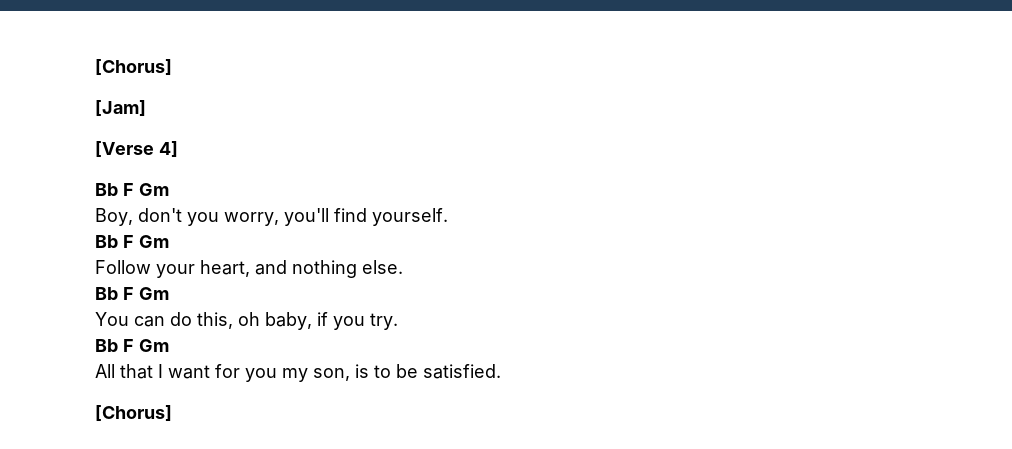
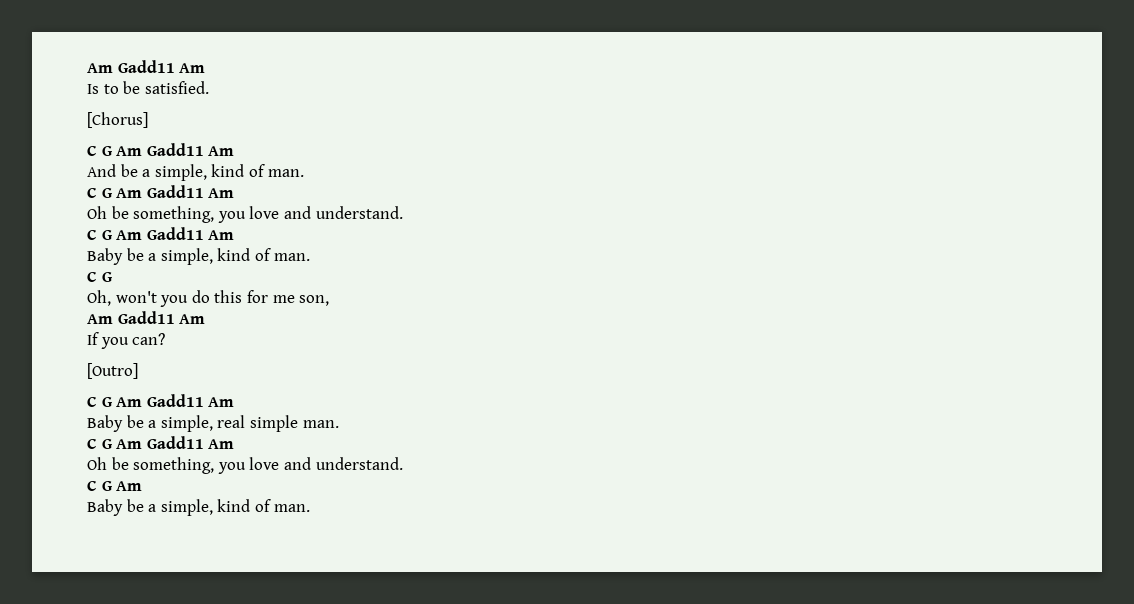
[95,59,172,76] [95,100,146,117] [95,141,178,158] [95,183,169,196] [95,208,448,226] [95,235,169,248] [95,260,403,278] [95,287,169,300] [95,312,398,330] [95,339,169,352] [95,364,501,382] [95,405,172,422] [Chorus] // [Jam] // [Verse 4] // Bb F Gm // Boy, don't you worry, you'll find yourself. // Bb F Gm // Follow your heart, and nothing else. // Bb F Gm // You can do this, oh baby, if you try. // Bb F Gm // All that I want for you my son, is to be satisfied. // [Chorus] -> [87,60,206,73] [87,81,209,94] [87,112,148,128] [87,143,235,156] [87,164,304,181] [87,185,235,198] [87,206,403,223] [87,227,235,240] [87,248,310,265] [87,271,112,282] [87,290,330,307] [87,311,206,324] [87,332,166,349] [87,363,138,379] [87,394,235,407] [87,415,339,432] [87,436,235,449] [87,457,403,474] [87,480,143,491] [87,499,310,516] Am Gadd11 Am // Is to be satisfied. // [Chorus] // C G Am Gadd11 Am // And be a simple, kind of man. // C G Am Gadd11 Am // Oh be something, you love and understand. // C G Am Gadd11 Am // Baby be a simple, kind of man. // C G // Oh, won't you do this for me son, // Am Gadd11 Am // If you can? // [Outro] // C G Am Gadd11 Am // Baby be a simple, real simple man. // C G Am Gadd11 Am // Oh be something, you love and understand. // C G Am // Baby be a simple, kind of man.

